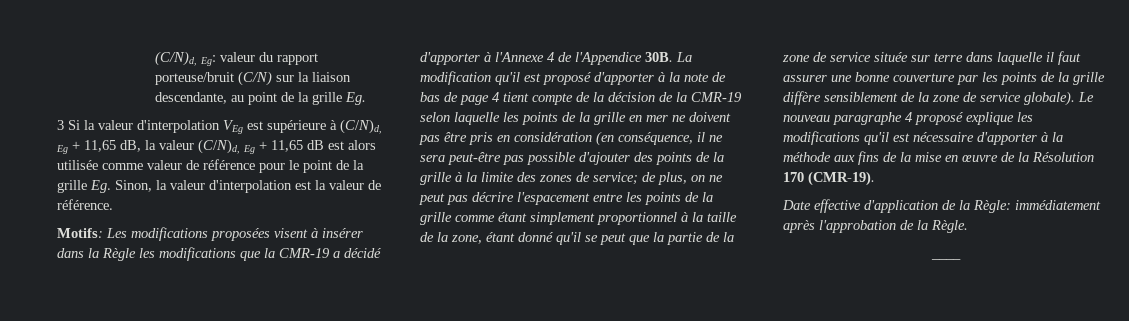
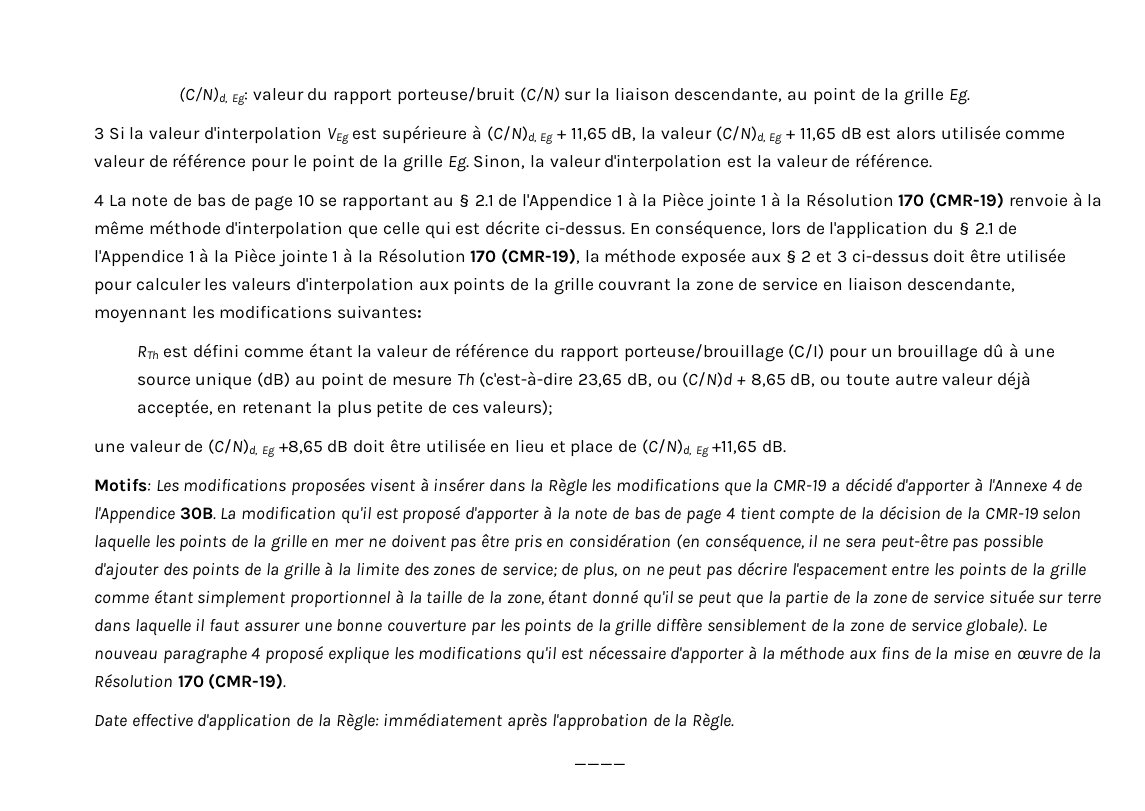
(113, 204) none -> [94,192,1103,211] [94,220,1018,239] [94,248,1066,267] [94,277,1016,295] [94,305,423,323] [136,343,1055,362] [136,371,1032,390] [136,399,554,418] [94,438,787,457] // 4 La note de bas de page 10 se rapportant au § 2.1 de l'Appendice 1 à la Pièce jointe 1 à la Résolution 170 (CMR-19) renvoie à la même méthode d'interpolation que celle qui est décrite ci-dessus. En conséquence, lors de l'application du § 2.1 de l'Appendice 1 à la Pièce jointe 1 à la Résolution 170 (CMR-19), la méthode exposée aux § 2 et 3 ci-dessus doit être utilisée pour calculer les valeurs d'interpolation aux points de la grille couvrant la zone de service en liaison descendante, moyennant les modifications suivantes: // RTh est défini comme étant la valeur de référence du rapport porteuse/brouillage (C/I) pour un brouillage dû à une source unique (dB) au point de mesure Th (c'est-à-dire 23,65 dB, ou (C/N)d + 8,65 dB, ou toute autre valeur déjà acceptée, en retenant la plus petite de ces valeurs); // une valeur de (C/N)d, Eg +8,65 dB doit être utilisée en lieu et place de (C/N)d, Eg +11,65 dB.

